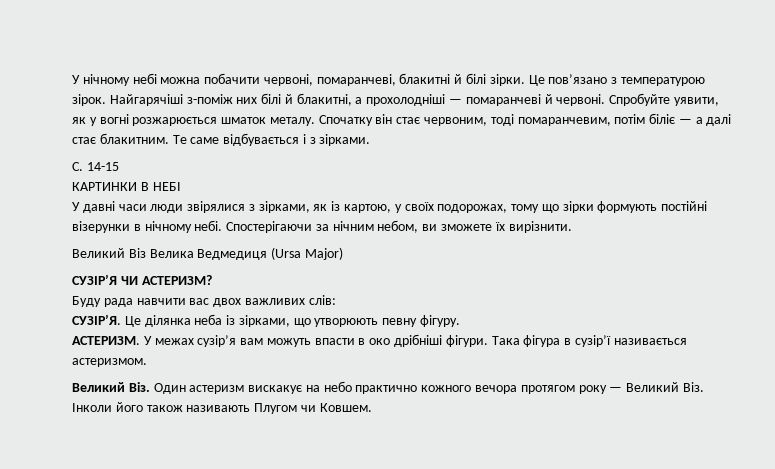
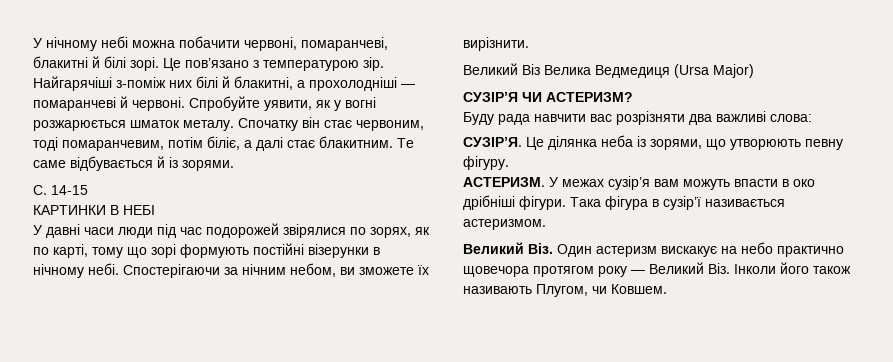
[489,74,525,86] зірки. -> [130,57,159,71] зорі.
[72,94,106,106] зірок. -> [363,57,384,71] зір.
[649,113,692,124] біліє — -> [207,136,240,150] біліє,
[302,134,371,146] і з зірками. -> [157,156,234,171] й із зорями.
[187,201,508,213] звірялися з зірками, як із картою, у своїх подорожах, -> [157,223,430,238] [33,244,88,258] під час подорожей звірялися по зорях, як по карті,
[562,201,594,213] зірки -> [151,244,176,258] зорі
[213,295,336,307] двох важливих слів: -> [616,111,812,125] розрізняти два важливі слова:
[238,315,290,327] зірками, -> [650,139,702,150] зорями,
[421,385,518,394] кожного вечора -> [463,266,529,277] щовечора
[254,403,298,414] Плугом -> [536,284,588,297] Плугом,

